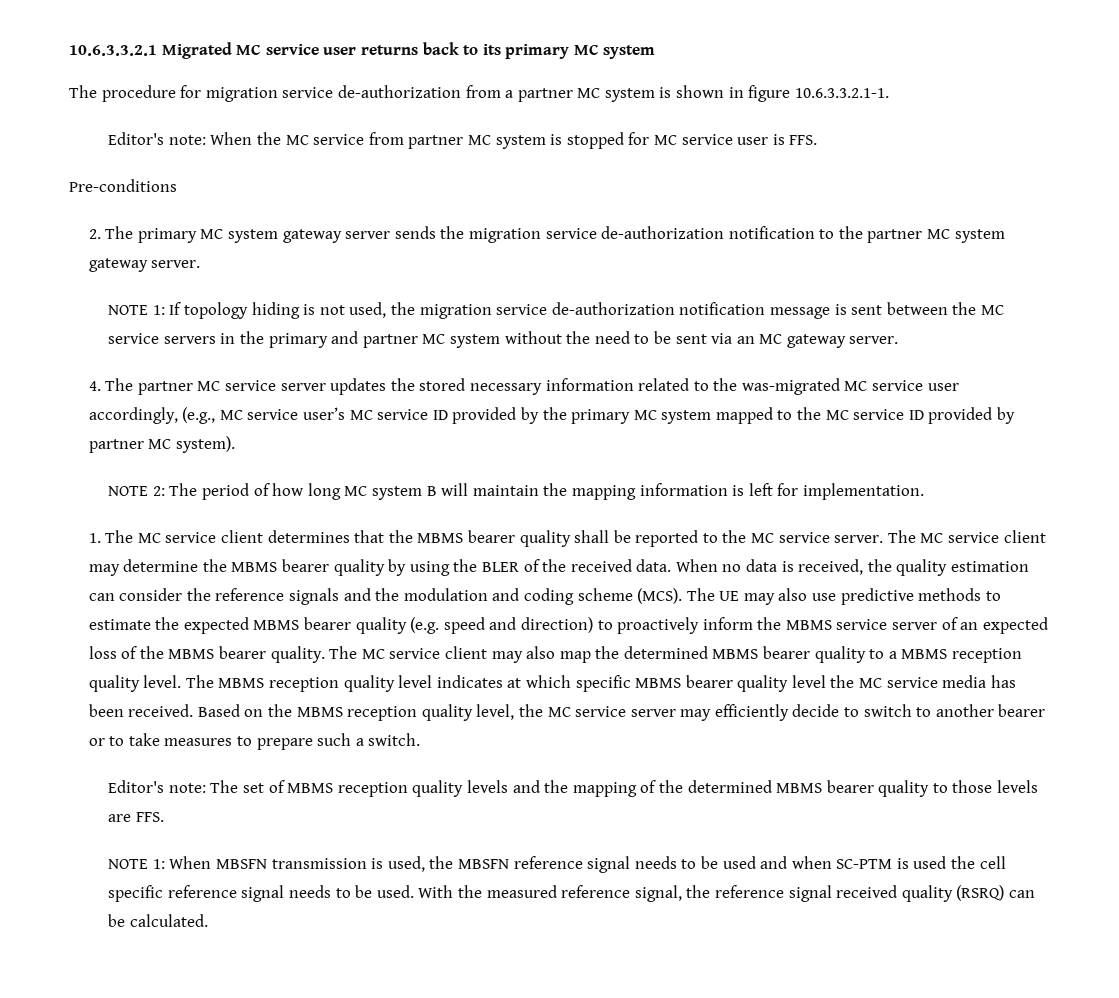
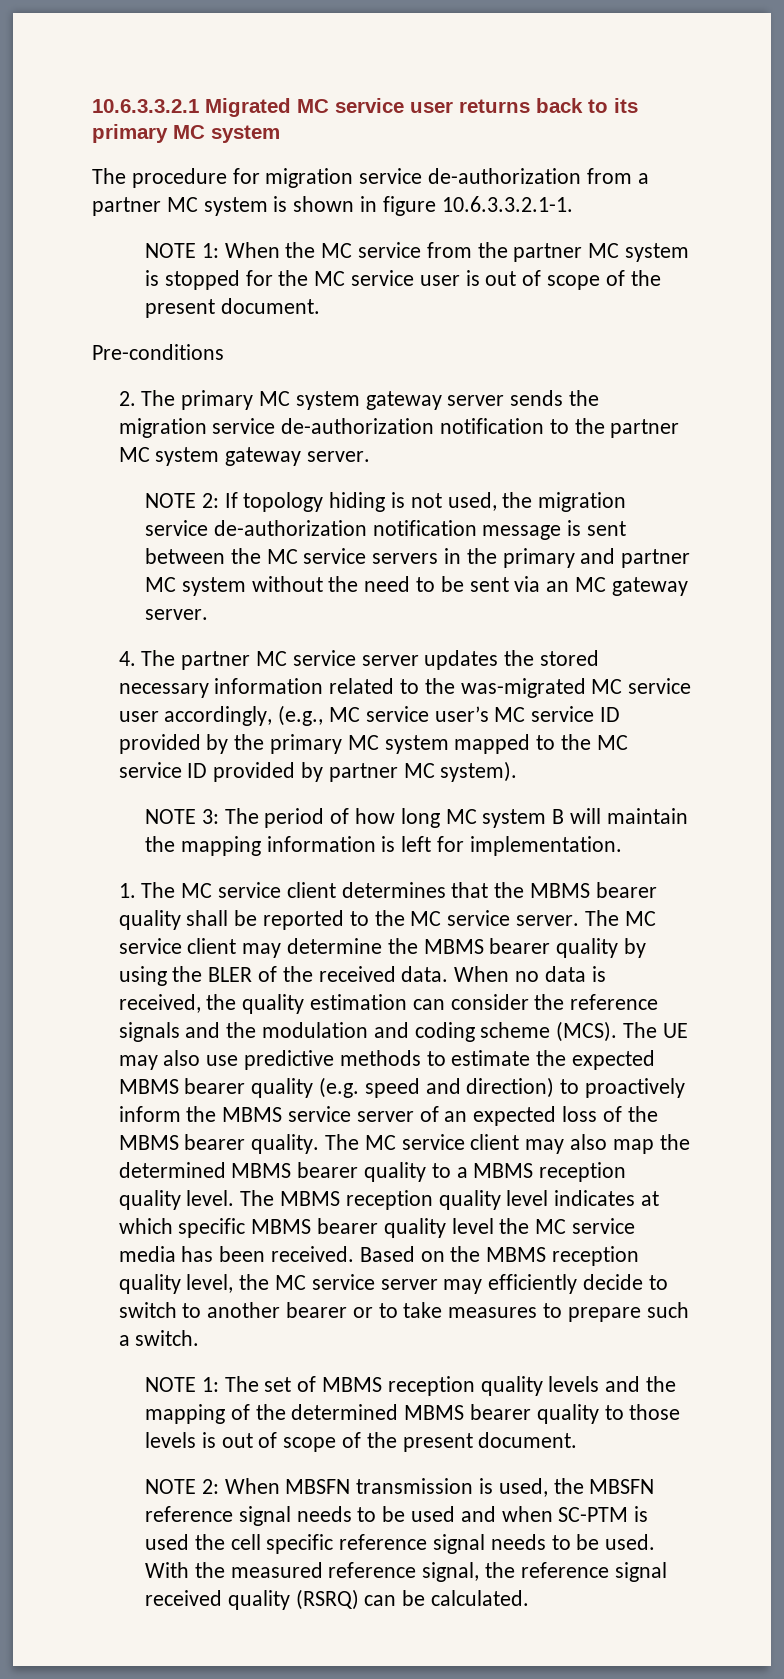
[108,132,206,145] Editor's note: -> [145,243,219,258] NOTE 1:
(404, 138) none -> [477,242,508,258] the
(650, 138) none -> [278,270,309,286] the
[789,135,818,145] FFS. -> [485,270,661,290] [145,298,320,318] out of scope of the present document.
[152,305,165,315] 1: -> [201,493,219,508] 2:
[152,486,165,496] 2: -> [201,809,219,824] 3:
[108,780,206,793] Editor's note: -> [145,1377,219,1392] NOTE 1:
[108,812,164,822] [108,859,165,869] are FFS. // NOTE 1: -> [201,1432,578,1452] [145,1479,219,1494] is out of scope of the present document. // NOTE 2:

